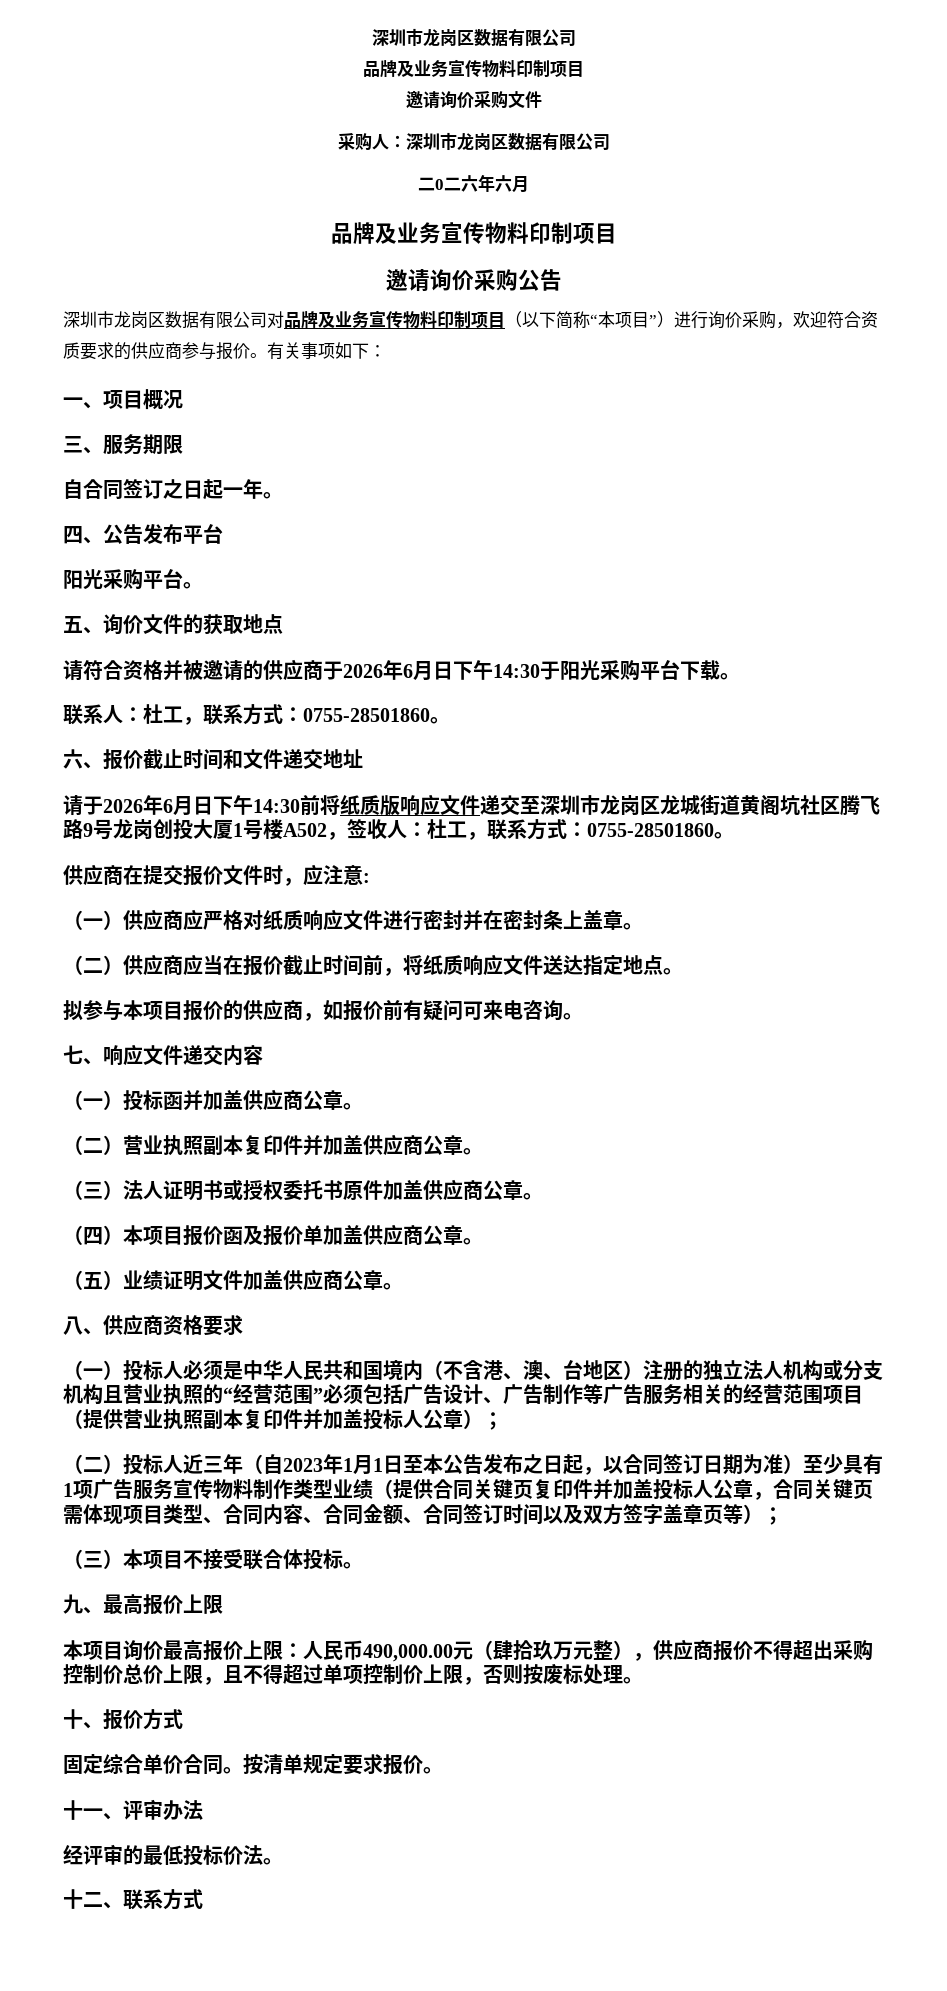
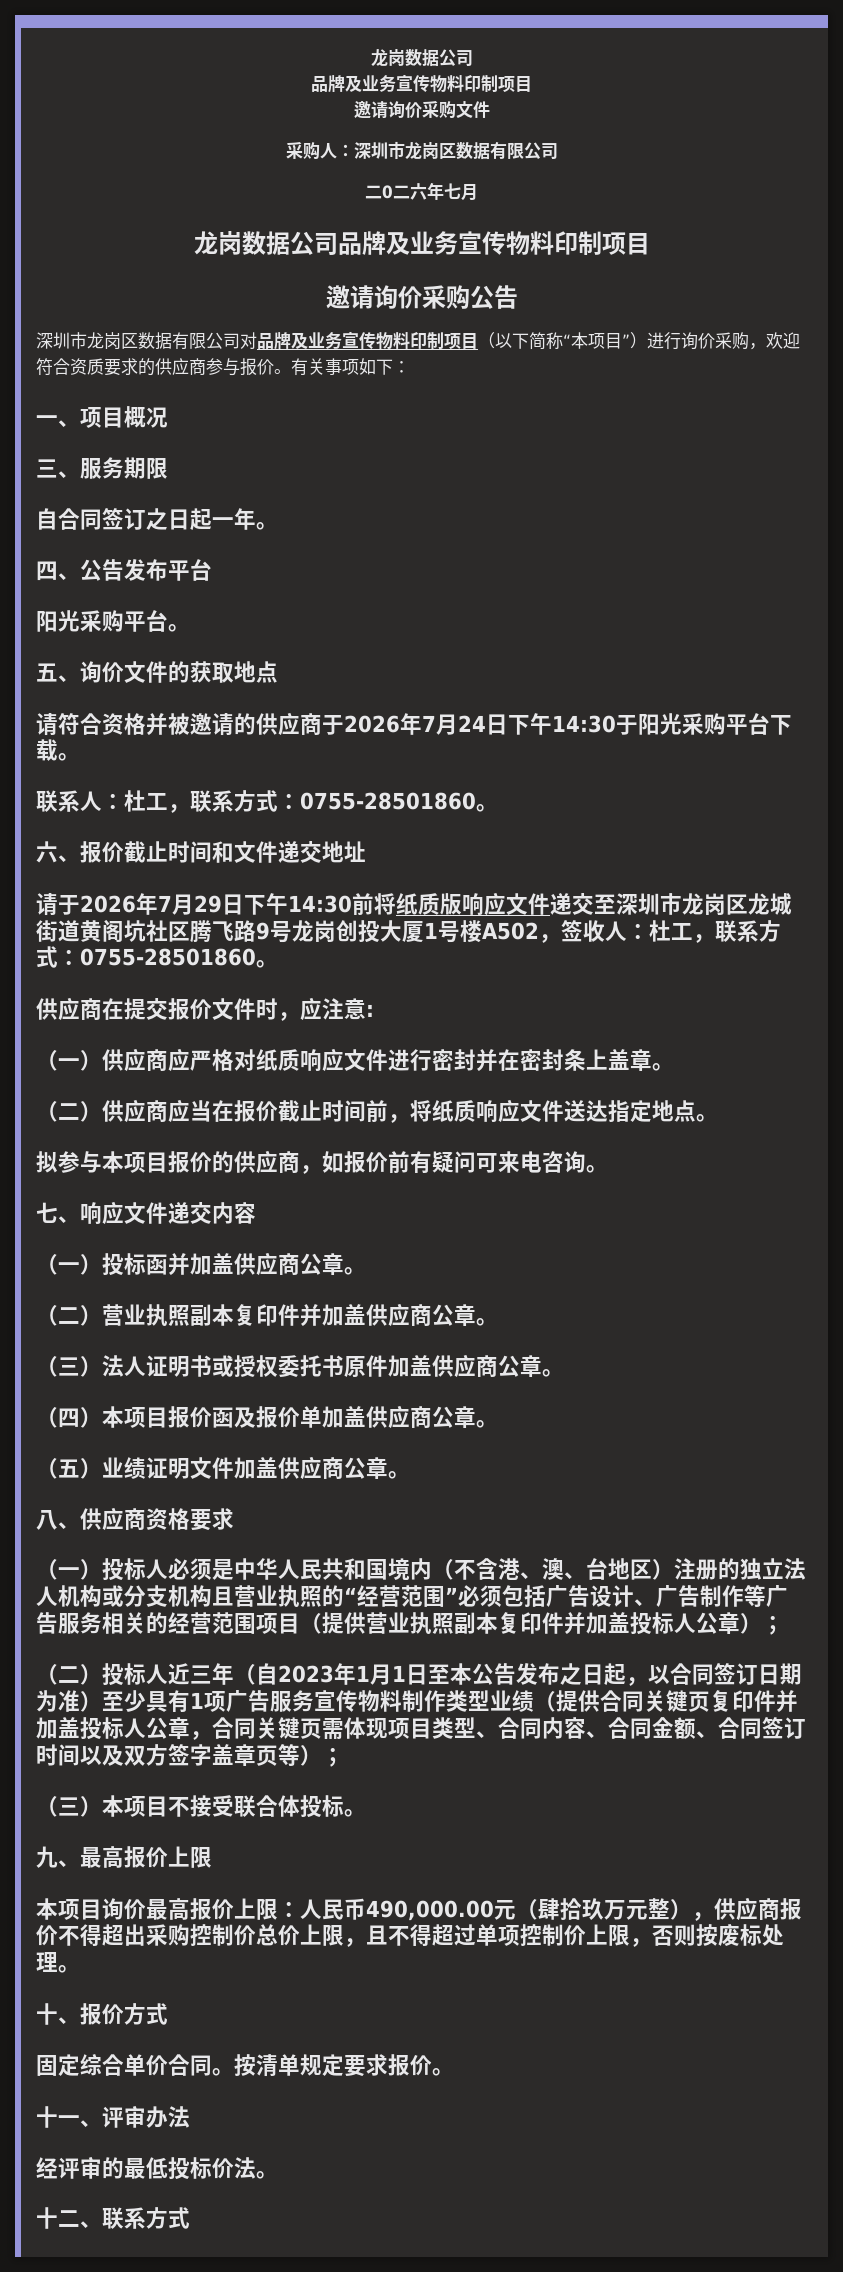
[371,28,542,47] 深圳市龙岗区数据有限 -> [370,49,439,67] 龙岗数据
[495,175,512,192] 六 -> [444,183,461,200] 七
(529, 184) none -> [193,231,338,256] 龙岗数据公司
[403,661,433,681] 6月 -> [422,714,486,735] 7月24
[163,796,193,816] 6月 -> [158,894,222,915] 7月29

